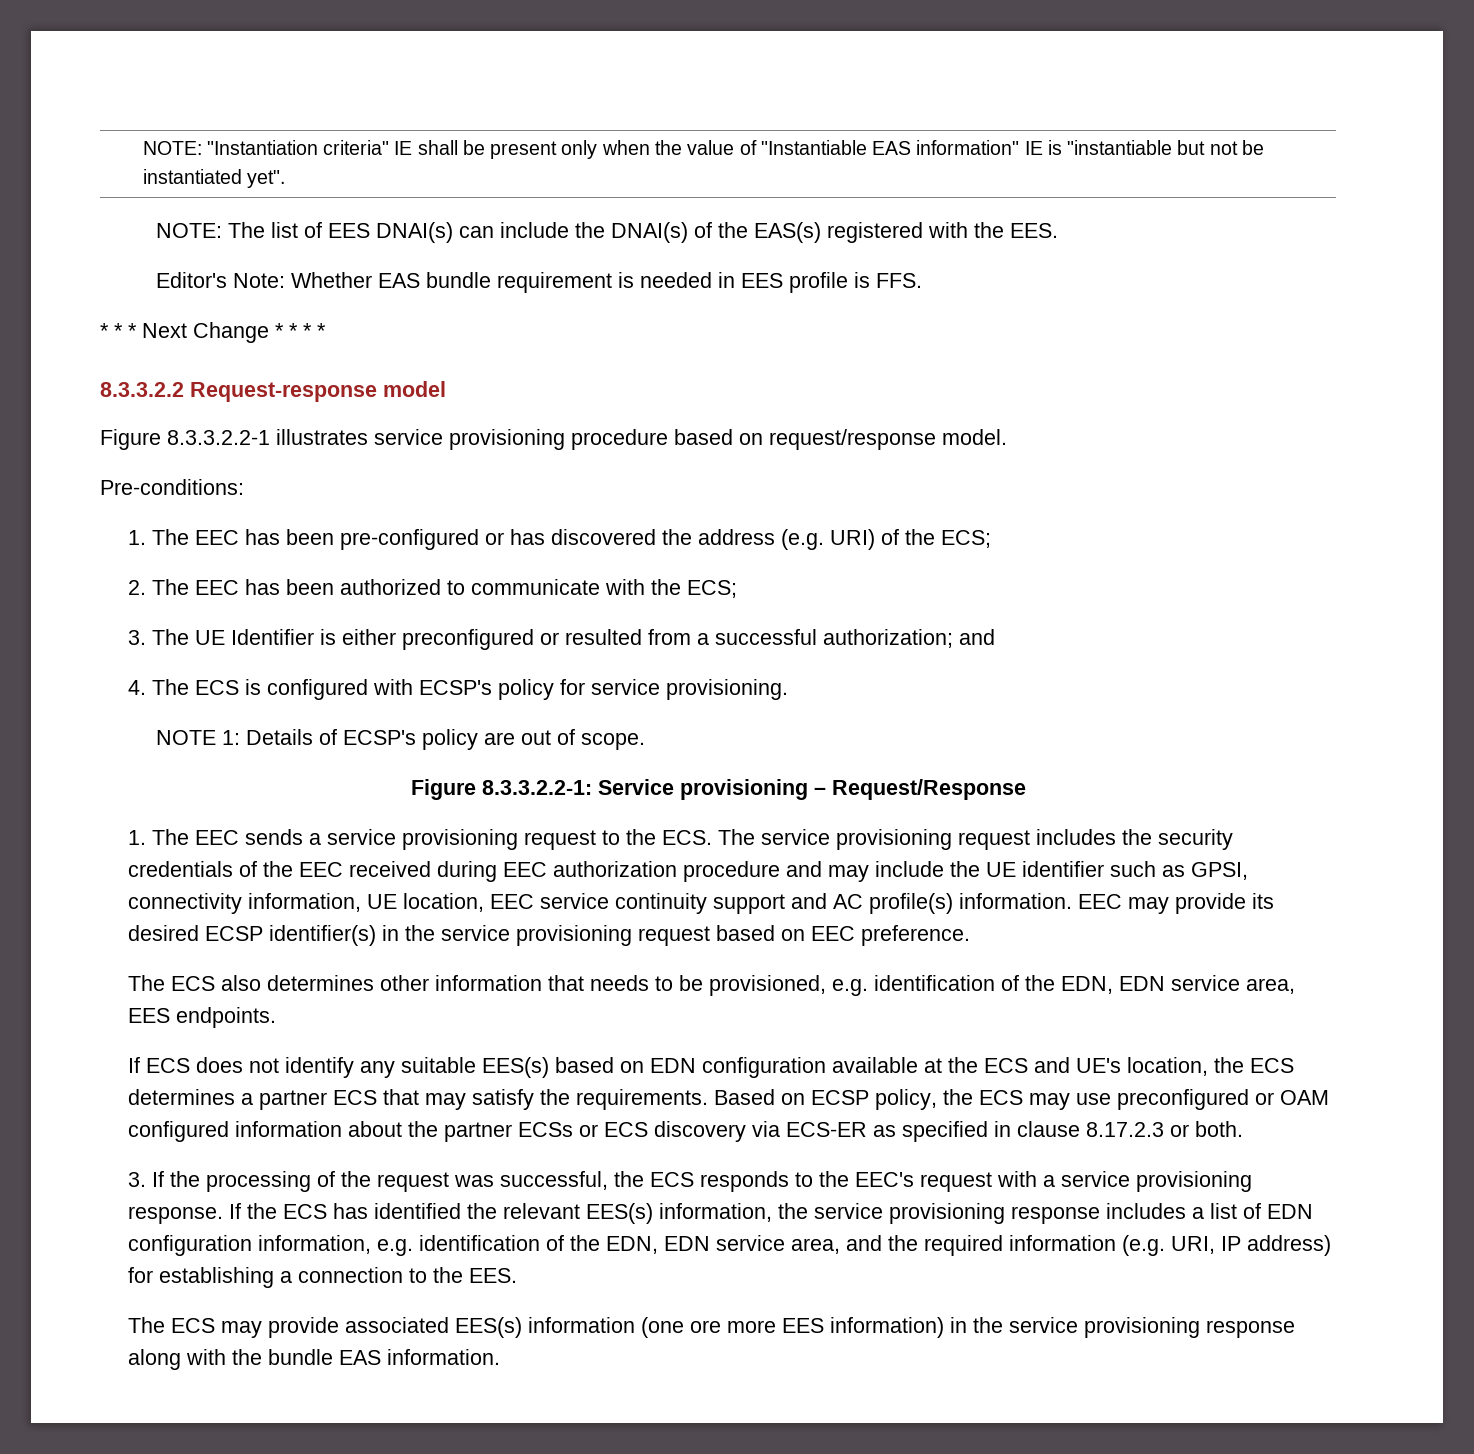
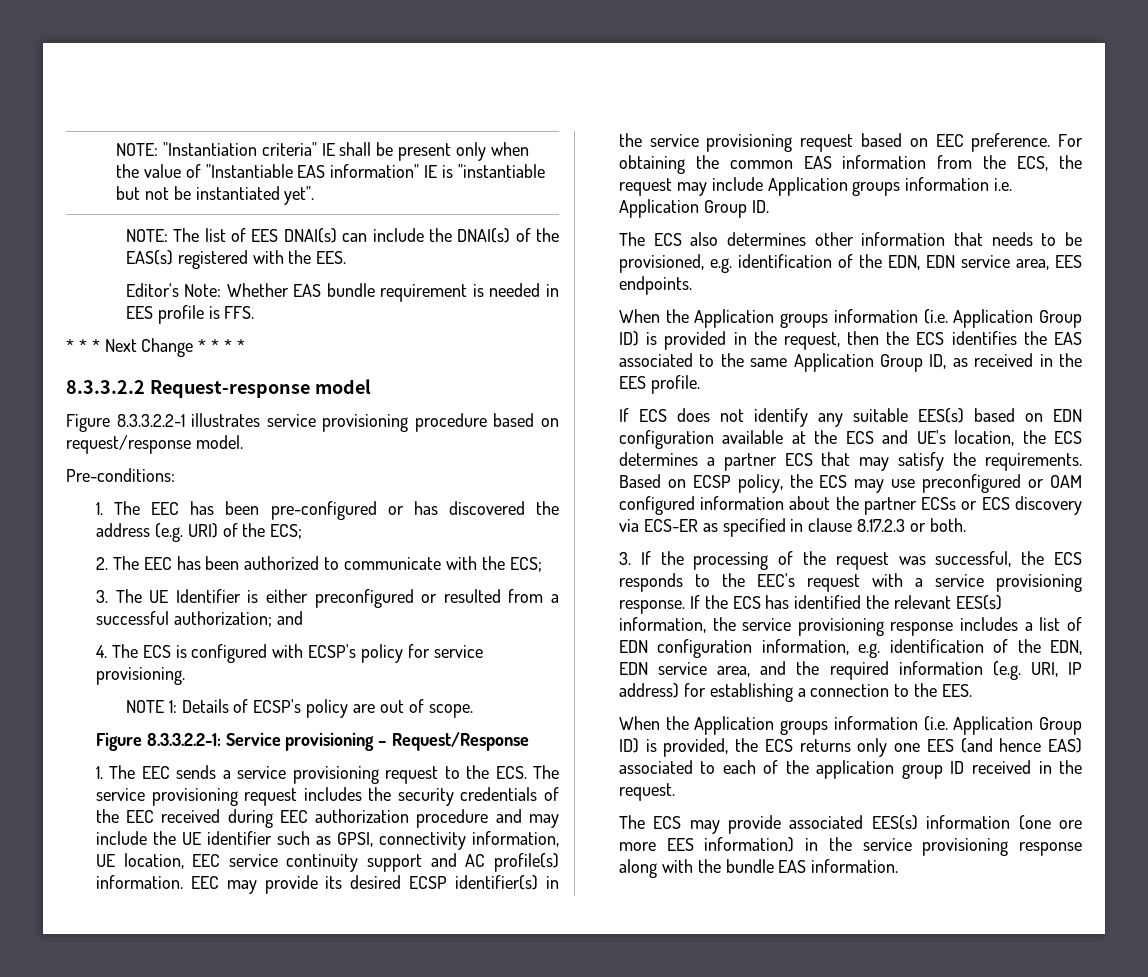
(970, 935) none -> [1058,134,1084,147] [618,155,1082,174] [618,177,1013,196] [618,199,769,218] For obtaining the common EAS information from the ECS, the request may include Application groups information i.e. Application Group ID.
(276, 1017) none -> [618,309,1082,328] [618,331,1082,350] [618,353,1082,372] [618,375,700,394] // When the Application groups information (i.e. Application Group ID) is provided in the request, then the ECS identifies the EAS associated to the same Application Group ID, as received in the EES profile.
(517, 1275) none -> [618,716,1082,735] [618,738,1082,757] [618,760,1082,779] [618,783,675,801] // When the Application groups information (i.e. Application Group ID) is provided, the ECS returns only one EES (and hence EAS) associated to each of the application group ID received in the request.

